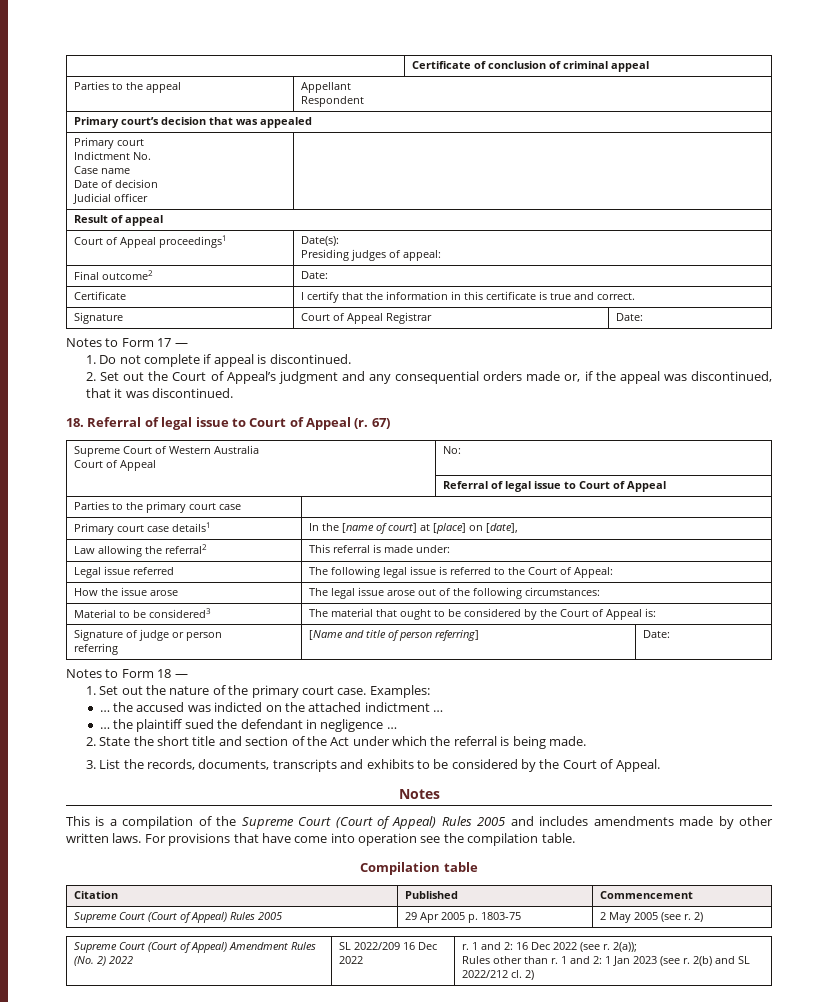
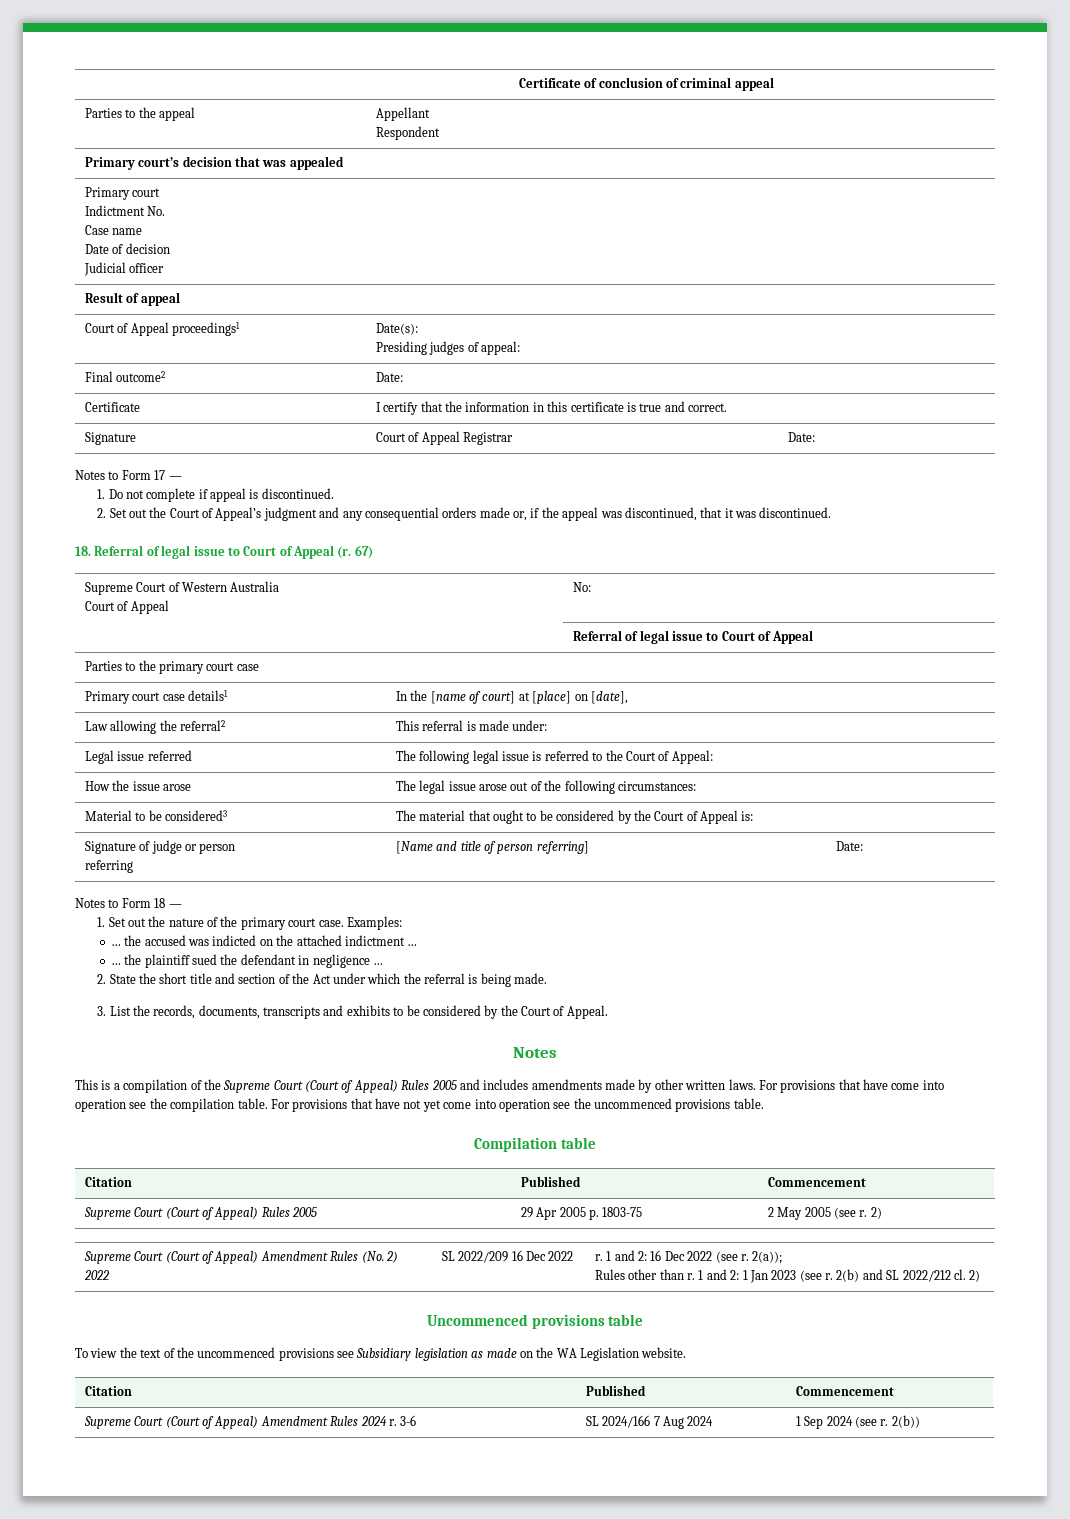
(575, 838) none -> [270,1098,764,1112] For provisions that have not yet come into operation see the uncommenced provisions table.
(534, 975) none -> [426,1314,644,1329] [75,1347,687,1361] [84,1386,132,1396] [585,1385,646,1396] [795,1386,894,1396] [83,1415,417,1429] [585,1415,714,1429] [795,1415,920,1429] // Uncommenced provisions table // To view the text of the uncommenced provisions see Subsidiary legislation as made on the WA Legislation website. // Citation | Published | Commencement // Supreme Court (Court of Appeal) Amendment Rules 2024 r. 3-6 | SL 2024/166 7 Aug 2024 | 1 Sep 2024 (see r. 2(b))

